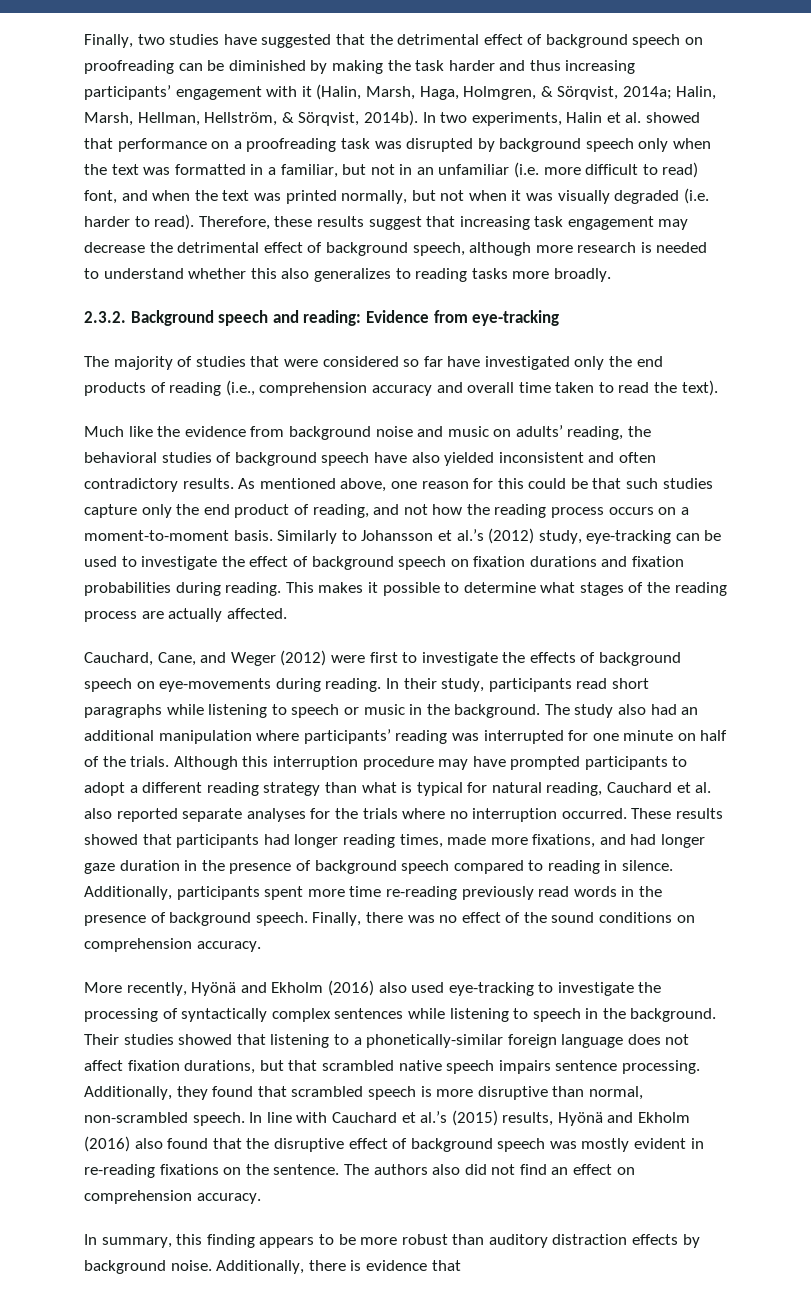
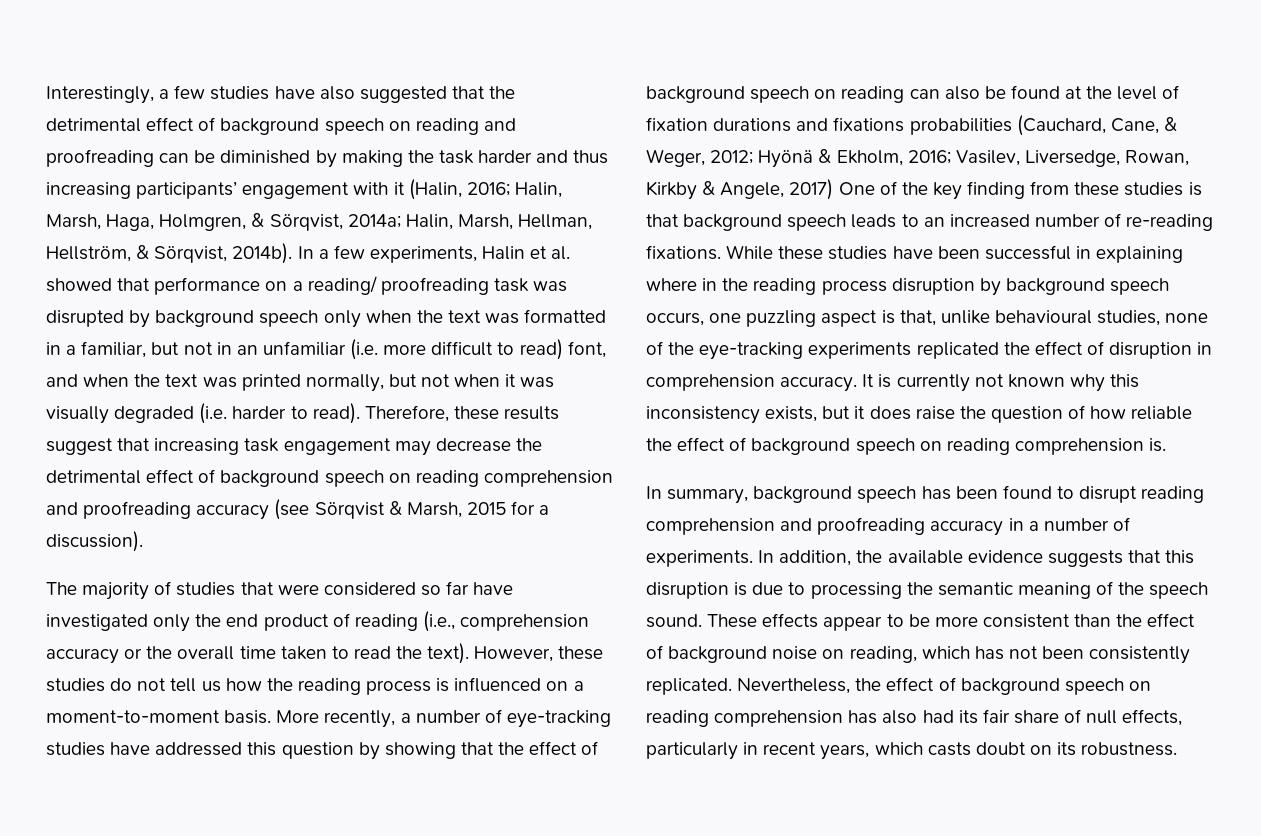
[84,34,257,48] Finally, two studies have -> [46,85,355,104] Interestingly, a few studies have also
(704, 41) none -> [415,118,516,135] reading and
(362, 92) none -> [466,182,562,198] 2016; Halin,
[440,112,468,123] two -> [318,245,365,259] a few
(242, 145) none -> [307,276,377,295] reading/
[412,242,708,256] [84,268,611,282] [84,310,560,326] speech, although more research is needed to understand whether this also generalizes to reading tasks more broadly. // 2.3.2. Background speech and reading: Evidence from eye-tracking -> [324,470,613,487] [46,499,550,520] [46,531,143,552] speech on reading comprehension and proofreading accuracy (see Sörqvist & Marsh, 2015 for a discussion).
[84,382,146,396] products -> [263,614,329,631] product
[436,382,463,393] and -> [124,646,173,659] or the
[84,425,652,440] [84,452,656,466] [84,478,713,492] [84,504,428,518] // Much like the evidence from background noise and music on adults’ reading, the behavioral studies of background speech have also yielded inconsistent and often contradictory results. As mentioned above, one reason for this could be that such studies capture only the end product of reading, and not -> [474,646,604,662] [46,678,221,692] However, these studies do not tell us
[608,507,654,515] occurs -> [436,677,542,692] is influenced
[277,528,722,544] [84,556,685,570] [84,582,727,596] [84,608,287,622] [84,650,682,666] [84,678,649,692] [84,704,699,718] [84,729,728,744] [84,756,688,770] [84,782,712,796] [84,808,724,822] [84,834,706,848] [84,860,674,874] [84,886,662,900] [84,912,695,926] [84,938,261,952] [84,980,662,996] [84,1008,717,1022] [84,1034,690,1048] [84,1060,700,1074] [84,1086,643,1100] [84,1110,691,1126] [84,1136,704,1152] [84,1164,635,1178] [84,1190,261,1204] [84,1234,700,1248] [84,1260,461,1274] Similarly to Johansson et al.’s (2012) study, eye-tracking can be used to investigate the effect of background speech on fixation durations and fixation probabilities during reading. This makes it possible to determine what stages of the reading process are actually affected. // Cauchard, Cane, and Weger (2012) were first to investigate the effects of background speech on eye-movements during reading. In their study, participants read short paragraphs while listening to speech or music in the background. The study also had an additional manipulation where participants’ reading was interrupted for one minute on half of the trials. Although this interruption procedure may have prompted participants to adopt a different reading strategy than what is typical for natural reading, Cauchard et al. also reported separate analyses for the trials where no interruption occurred. These results showed that participants had longer reading times, made more fixations, and had longer gaze duration in the presence of background speech compared to reading in silence. Additionally, participants spent more time re-reading previously read words in the presence of background speech. Finally, there was no effect of the sound conditions on comprehension accuracy. // More recently, Hyönä and Ekholm (2016) also used eye-tracking to investigate the processing of syntactically complex sentences while listening to speech in the background. Their studies showed that listening to a phonetically-similar foreign language does not affect fixation durations, but that scrambled native speech impairs sentence processing. Additionally, they found that scrambled speech is more disruptive than normal, non-scrambled speech. In line with Cauchard et al.’s (2015) results, Hyönä and Ekholm (2016) also found that the disruptive effect of background speech was mostly evident in re-reading fixations on the sentence. The authors also did not find an effect on comprehension accuracy. // In summary, this finding appears to be more robust than auditory distraction effects by background noise. Additionally, there is evidence that -> [276,709,611,728] [46,741,599,760] [646,85,1180,103] [646,115,1177,136] [646,149,1190,168] [646,179,1202,200] [646,213,1214,231] [646,245,1184,263] [646,278,1170,296] [646,310,1209,327] [646,341,1213,360] [646,374,1140,392] [646,405,1193,424] [646,437,1167,455] [646,485,1205,504] [646,517,1130,536] [646,550,1195,567] [646,581,1209,599] [646,613,1196,631] [646,645,1191,664] [646,677,1151,695] [646,709,1183,727] [646,742,1178,760] More recently, a number of eye-tracking studies have addressed this question by showing that the effect of background speech on reading can also be found at the level of fixation durations and fixations probabilities (Cauchard, Cane, & Weger, 2012; Hyönä & Ekholm, 2016; Vasilev, Liversedge, Rowan, Kirkby & Angele, 2017) One of the key finding from these studies is that background speech leads to an increased number of re-reading fixations. While these studies have been successful in explaining where in the reading process disruption by background speech occurs, one puzzling aspect is that, unlike behavioural studies, none of the eye-tracking experiments replicated the effect of disruption in comprehension accuracy. It is currently not known why this inconsistency exists, but it does raise the question of how reliable the effect of background speech on reading comprehension is. // In summary, background speech has been found to disrupt reading comprehension and proofreading accuracy in a number of experiments. In addition, the available evidence suggests that this disruption is due to processing the semantic meaning of the speech sound. These effects appear to be more consistent than the effect of background noise on reading, which has not been consistently replicated. Nevertheless, the effect of background speech on reading comprehension has also had its fair share of null effects, particularly in recent years, which casts doubt on its robustness.

